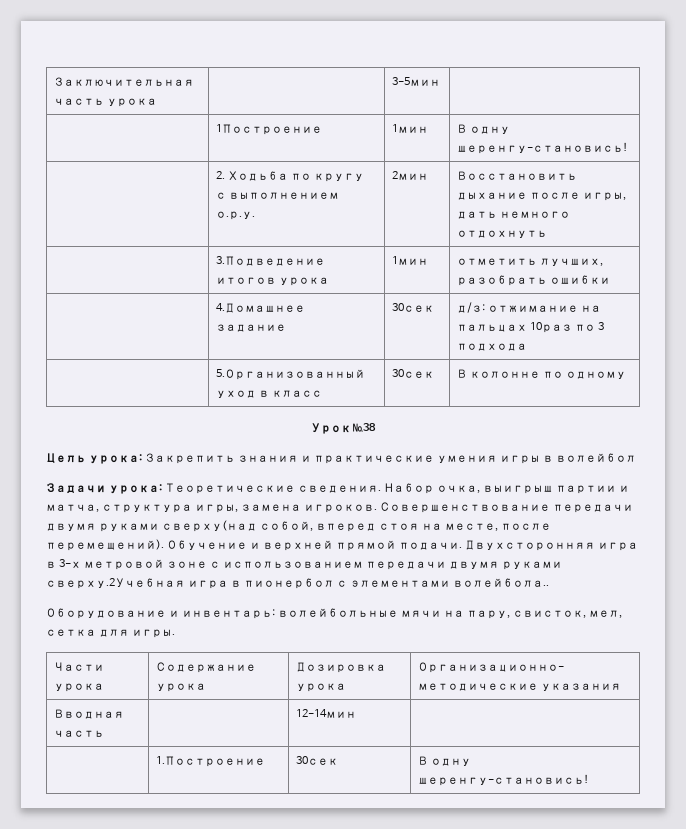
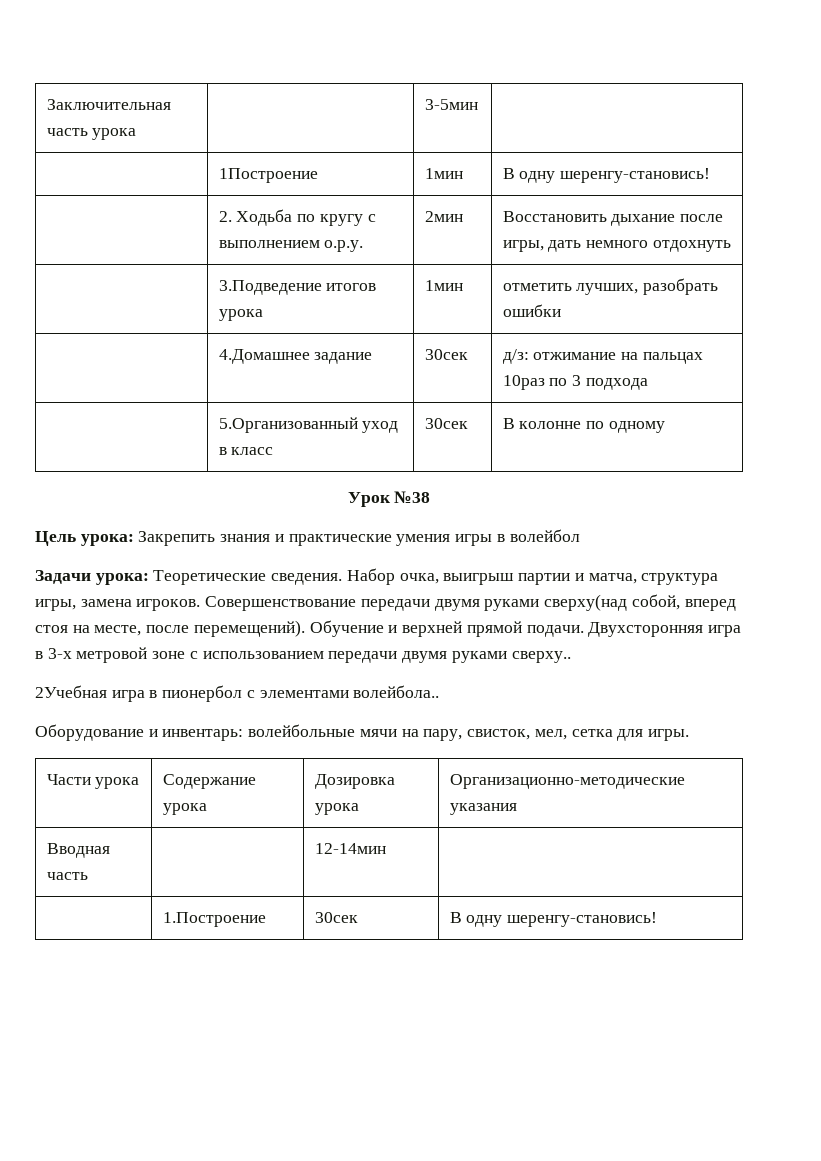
[46,578,185,589] сверху.2Учебная -> [511,651,571,663] [35,685,107,698] сверху.. // 2Учебная

